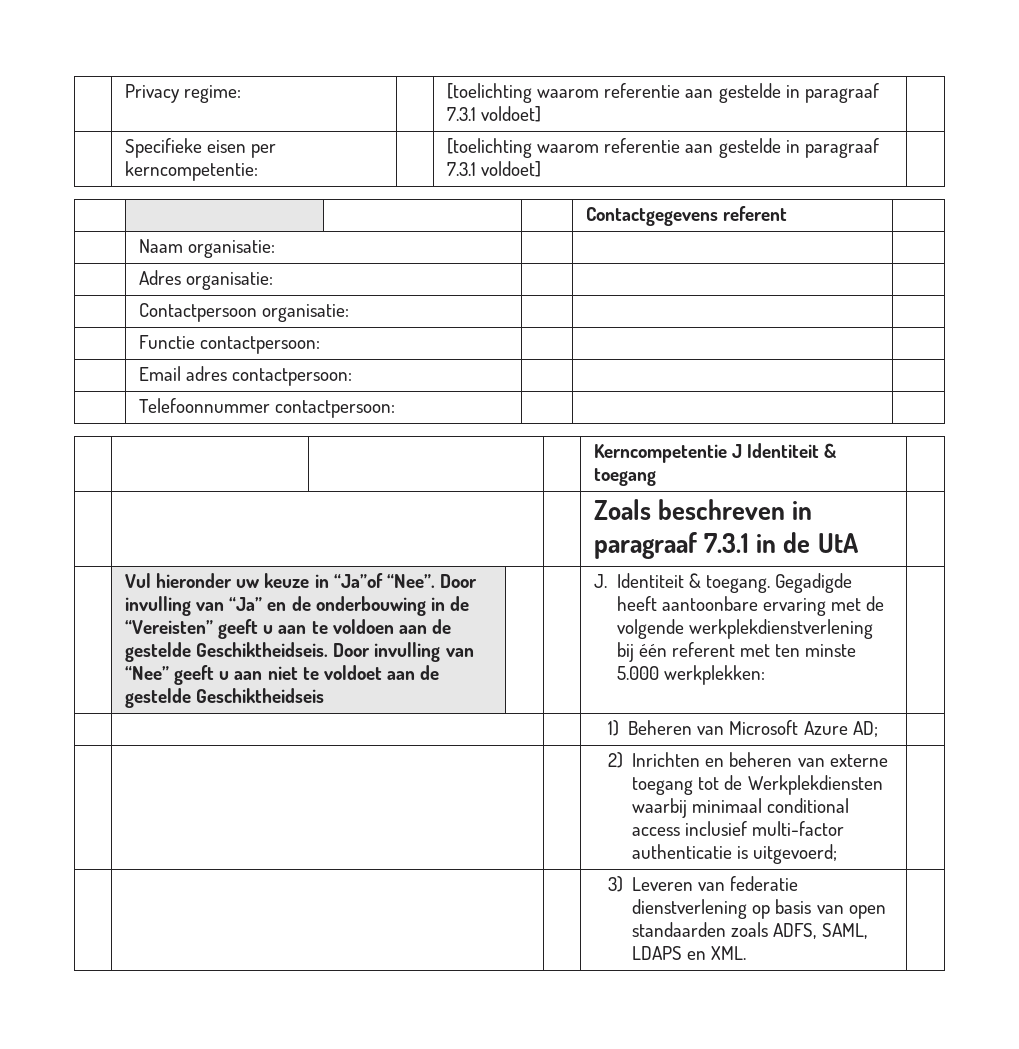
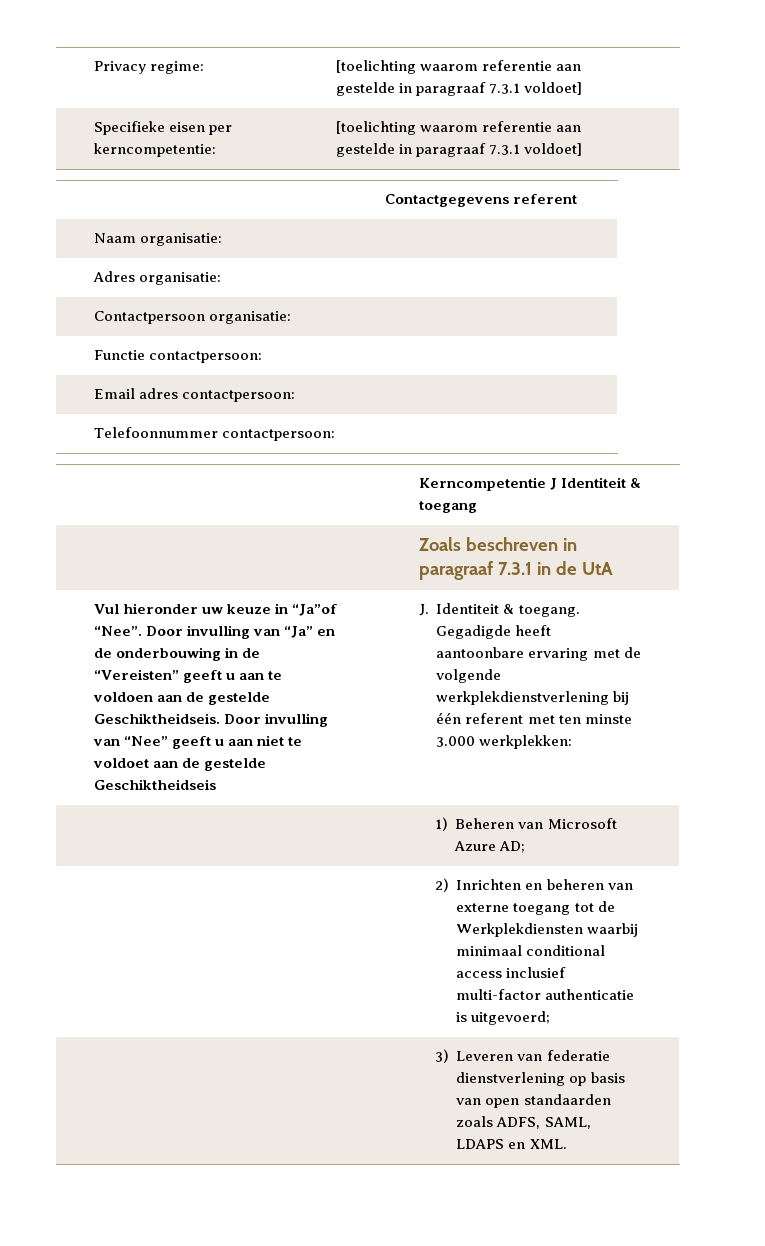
[616,666,659,680] 5.000 -> [436,736,476,747] 3.000

